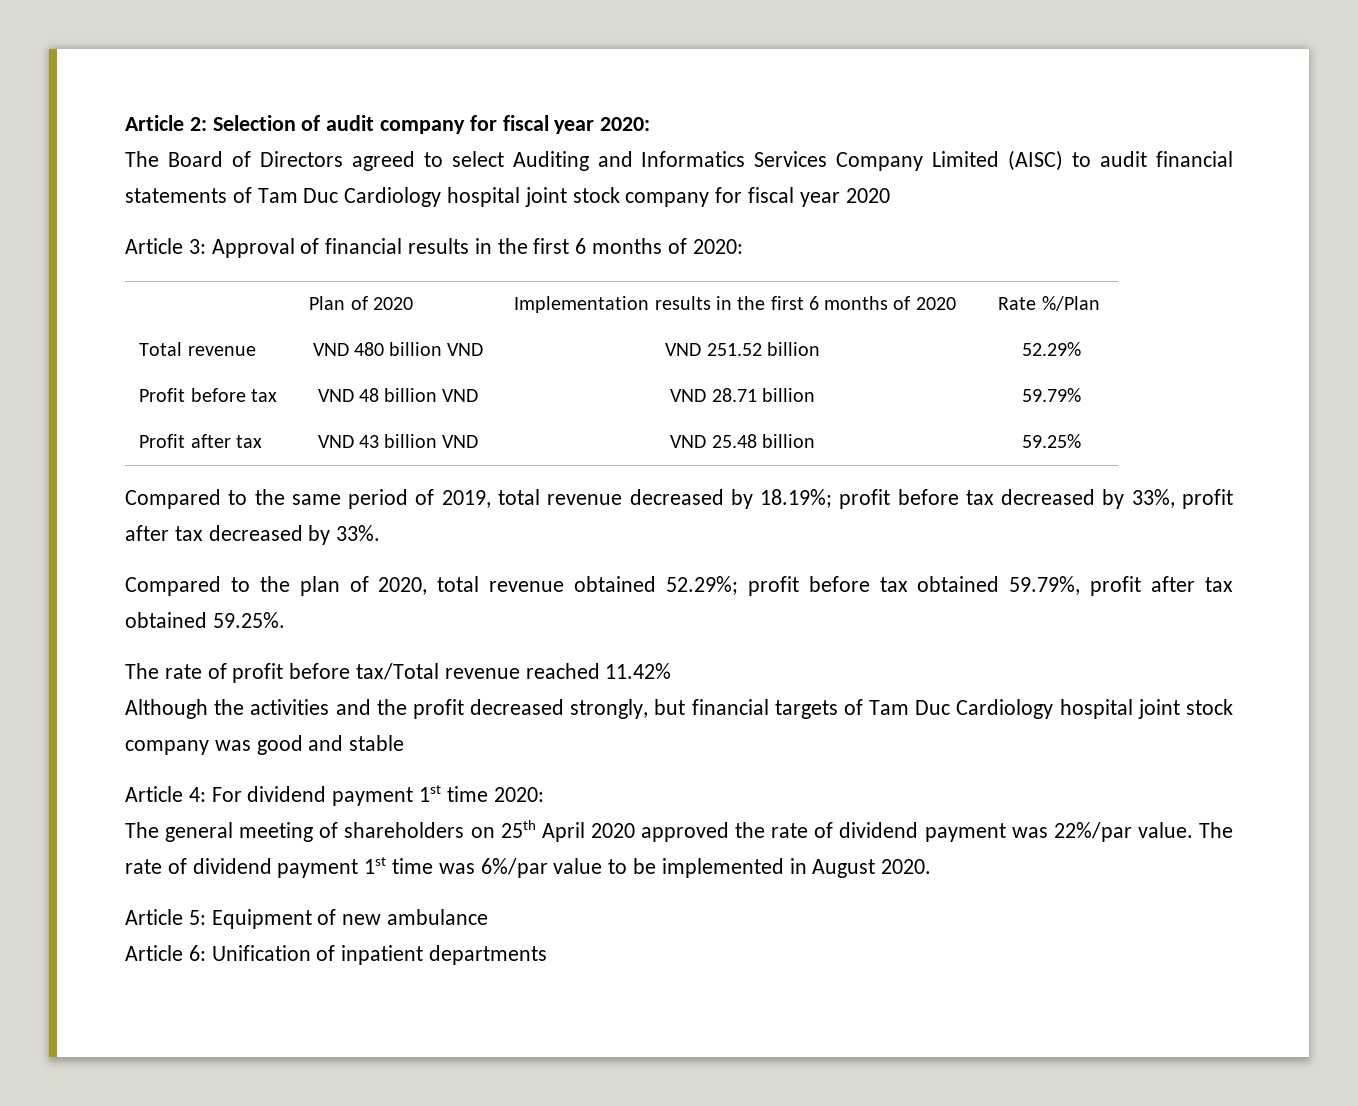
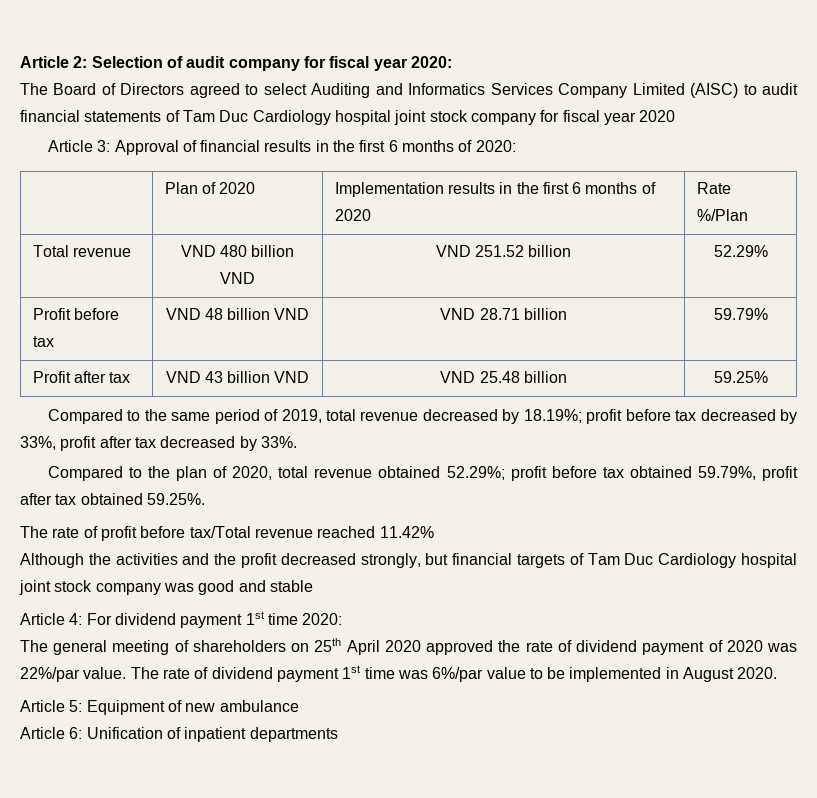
(1006, 832) none -> [708,640,763,652] of 2020

